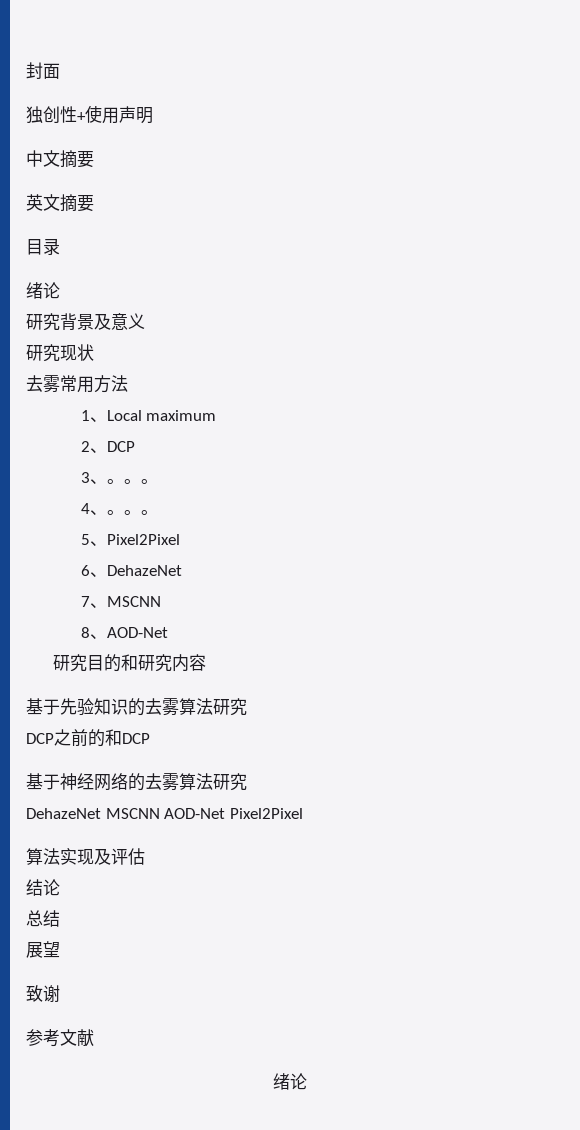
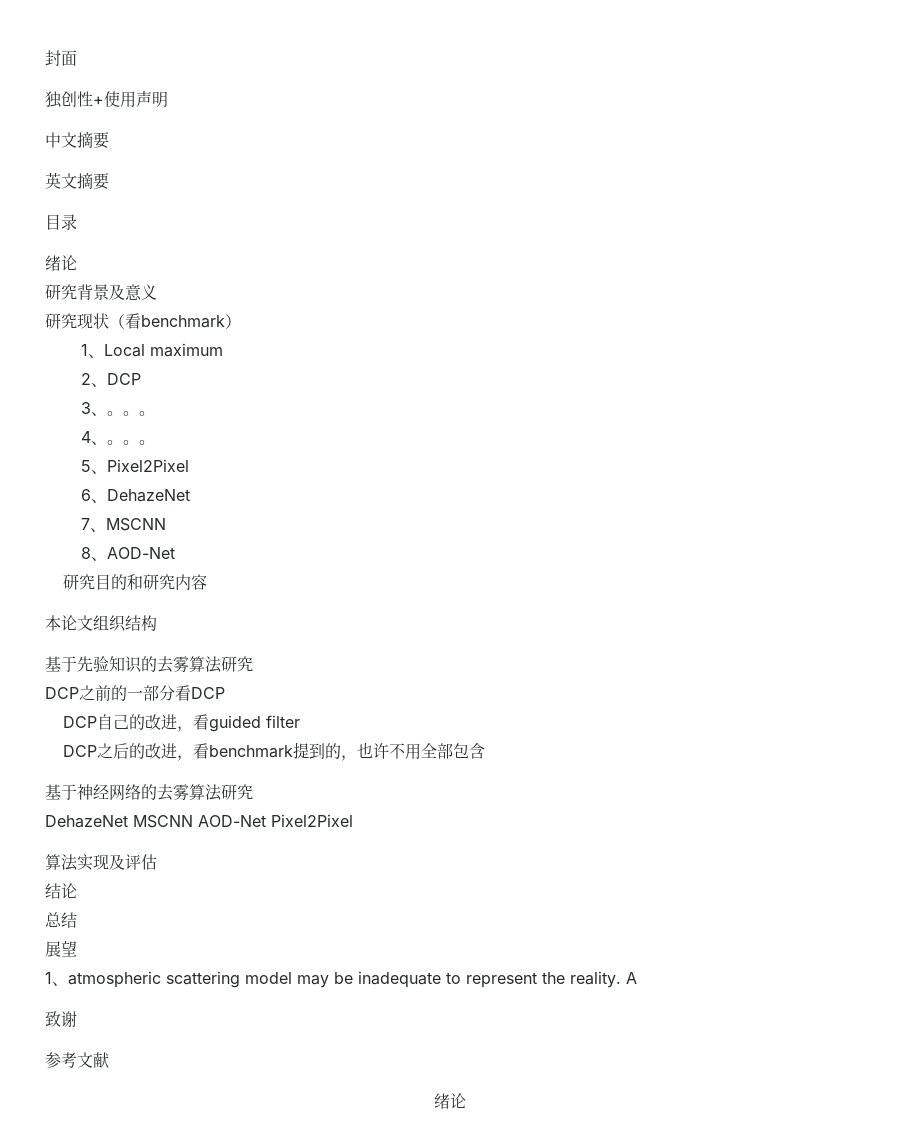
[26,375,128,393] // 去雾常用方法 -> [109,313,241,329] （看benchmark）
(207, 662) none -> [45,615,157,632] // 本论文组织结构
[105,729,150,746] 和DCP -> [127,685,225,701] [62,714,300,732] [62,742,485,761] 一部分看DCP // DCP自己的改进，看guided filter // DCP之后的改进，看benchmark提到的，也许不用全部包含
(60, 949) none -> [45,971,637,988] // 1、atmospheric scattering model may be inadequate to represent the reality. A

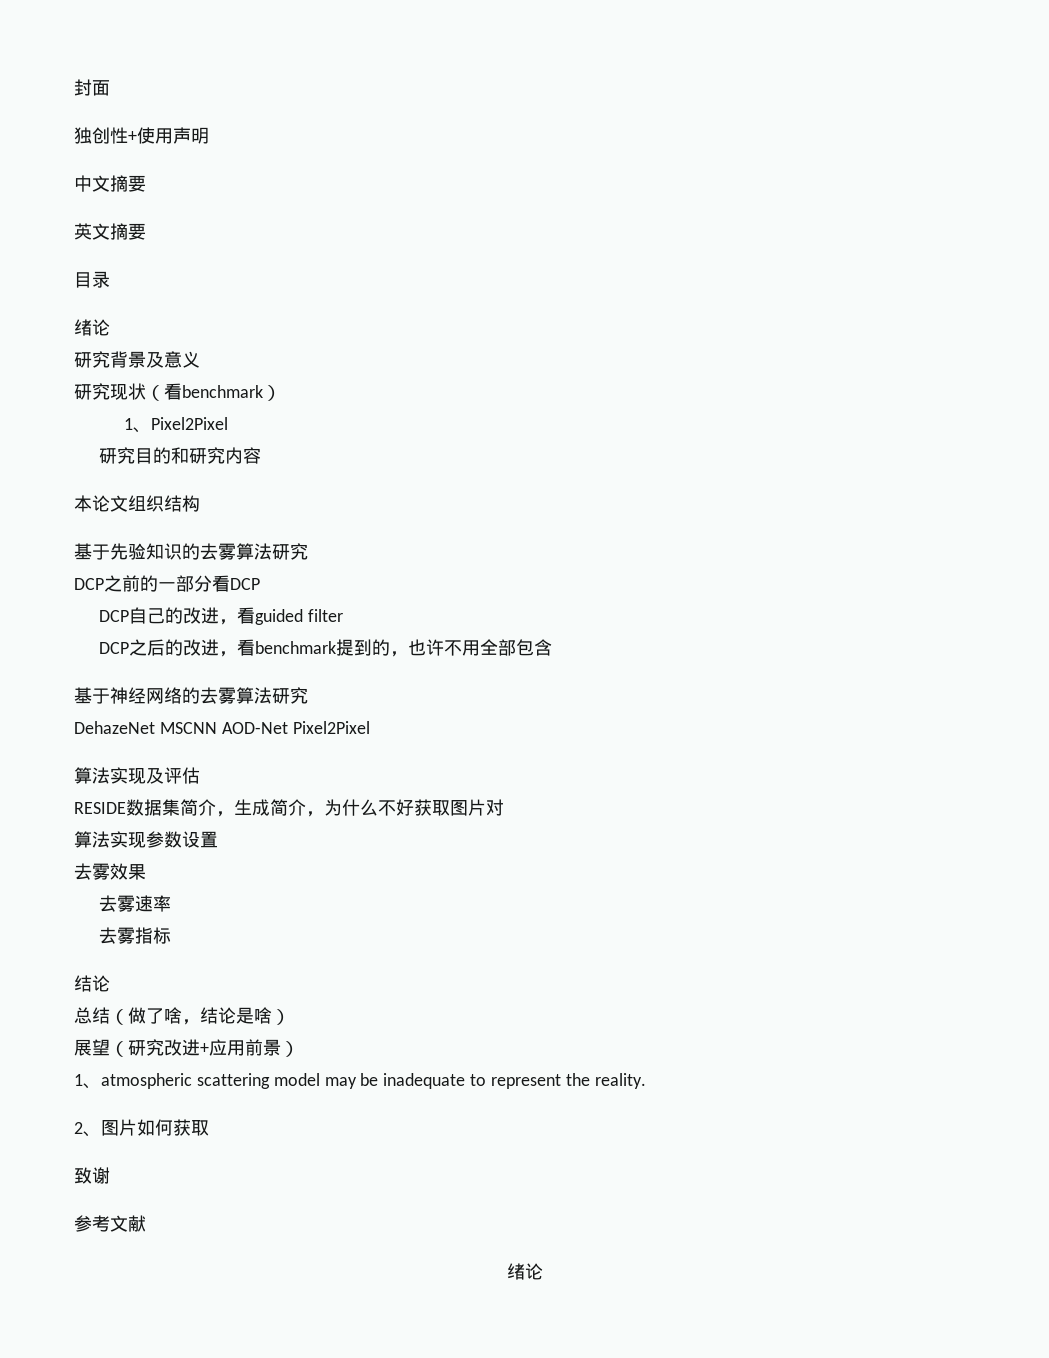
[103,343,223,357] [80,373,141,387] [80,402,155,416] [80,431,155,445] [80,459,189,474] [80,489,190,503] [80,518,166,532] [80,547,175,561] Local maximum // 2、DCP // 3、。。。 // 4、。。。 // 5、Pixel2Pixel // 6、DehazeNet // 7、MSCNN // 8、AOD-Net -> [150,417,228,430] Pixel2Pixel
[45,883,77,899] [45,912,77,928] [45,940,77,957] 结论 // 总结 // 展望 -> [74,799,504,817] [74,831,218,848] [74,863,146,880] [98,895,171,912] [98,927,171,944] [74,975,110,992] [74,1007,290,1025] [74,1039,299,1057] RESIDE数据集简介，生成简介，为什么不好获取图片对 // 算法实现参数设置 // 去雾效果 // 去雾速率 // 去雾指标 // 结论 // 总结（做了啥，结论是啥） // 展望（研究改进+应用前景）
[626,972,637,984] A -> [74,1119,209,1137] // 2、图片如何获取

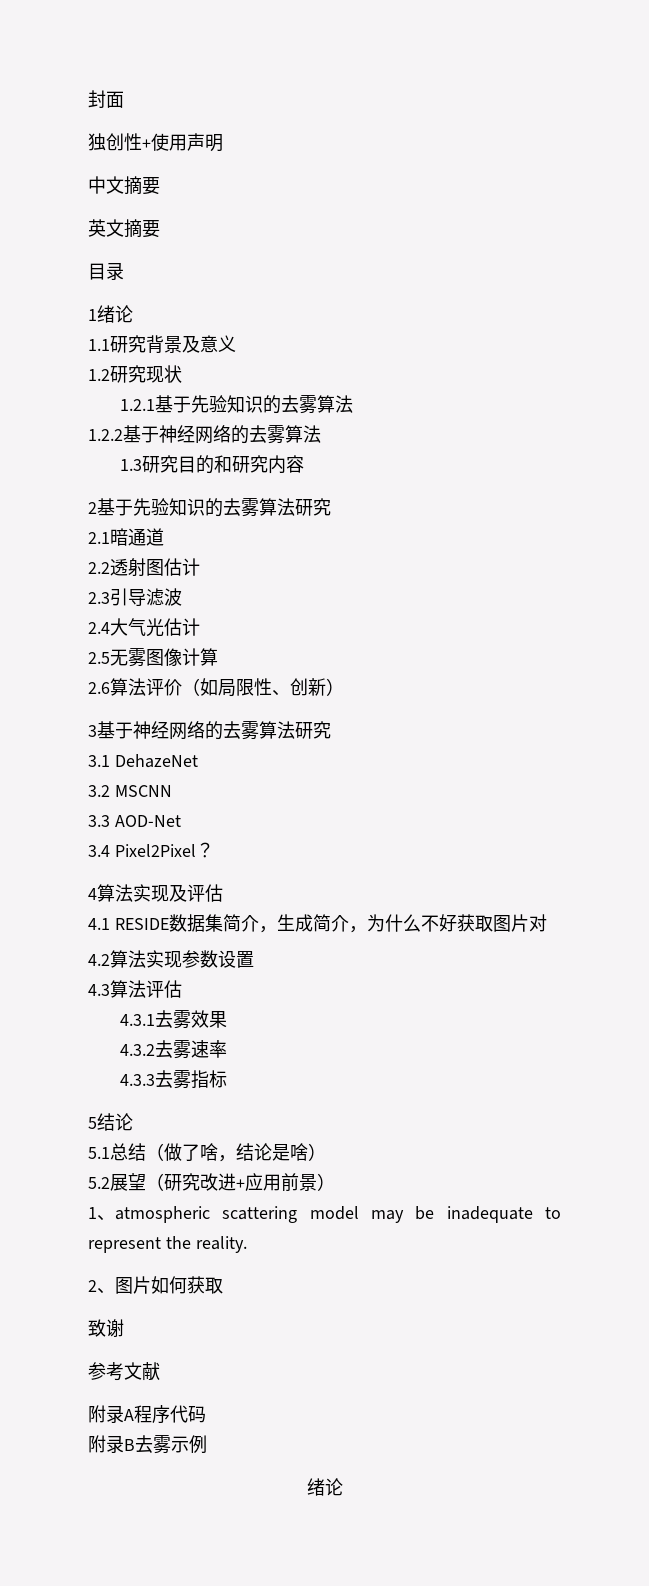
(110, 279) none -> [88,309,97,321] 1
(110, 327) none -> [88,339,110,351] 1.1
(200, 359) none -> [88,369,110,381] 1.2
[146,383,281,401] [123,417,228,433] （看benchmark） // 1、Pixel2Pixel // -> [120,395,354,414] [88,425,321,444] [120,459,143,471] // 1.2.1基于先验知识的去雾算法 // 1.2.2基于神经网络的去雾算法 // 1.3
[74,495,200,512] 本论文组织结构 // -> [88,502,97,514] 2
[74,575,260,592] [98,607,343,625] [98,639,552,657] DCP之前的一部分看DCP // DCP自己的改进，看guided filter // DCP之后的改进，看benchmark提到的，也许不用全部包含 // -> [88,528,164,546] [88,558,200,577] [88,588,182,606] [88,618,200,637] [88,648,218,667] [88,678,344,697] [88,725,97,737] 2.1暗通道 // 2.2透射图估计 // 2.3引导滤波 // 2.4大气光估计 // 2.5无雾图像计算 // 2.6算法评价（如局限性、创新） // 3
(308, 695) none -> [88,755,110,767] 3.1
(155, 727) none -> [88,785,110,797] // 3.2
(217, 728) none -> [88,815,110,827] // 3.3
[292,721,370,734] Pixel2Pixel // -> [88,842,214,858] [88,888,97,900] // 3.4 Pixel2Pixel？ // 4
(200, 775) none -> [88,918,110,930] 4.1
(504, 807) none -> [88,954,110,966] 4.2
(218, 839) none -> [88,980,182,998] [120,1014,156,1026] 4.3算法评估 // 4.3.1
(146, 872) none -> [120,1044,156,1056] 4.3.2
(171, 903) none -> [120,1074,156,1086] 4.3.3
(171, 935) none -> [88,1117,97,1129] 5
(110, 983) none -> [88,1147,110,1159] 5.1
(290, 1017) none -> [88,1177,110,1189] 5.2
(146, 1223) none -> [88,1405,206,1424] [88,1435,207,1454] // 附录A程序代码 // 附录B去雾示例

